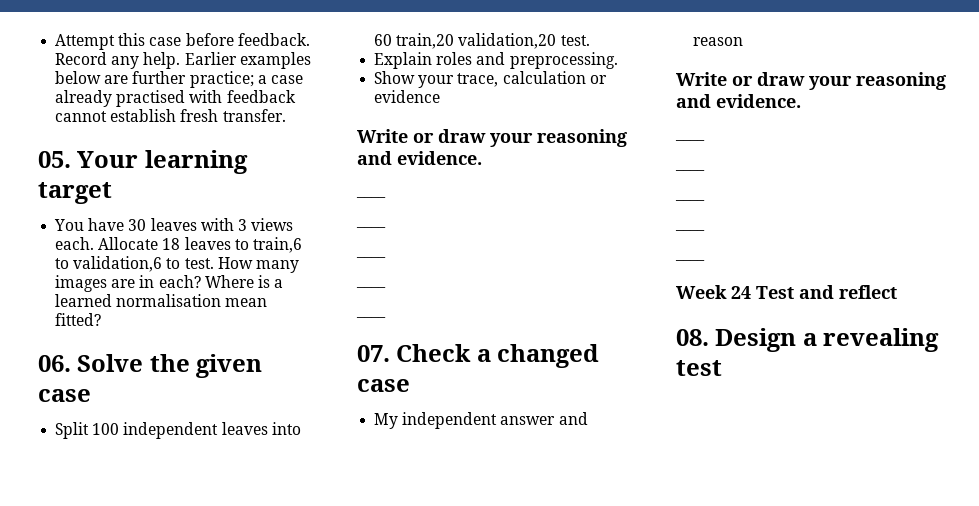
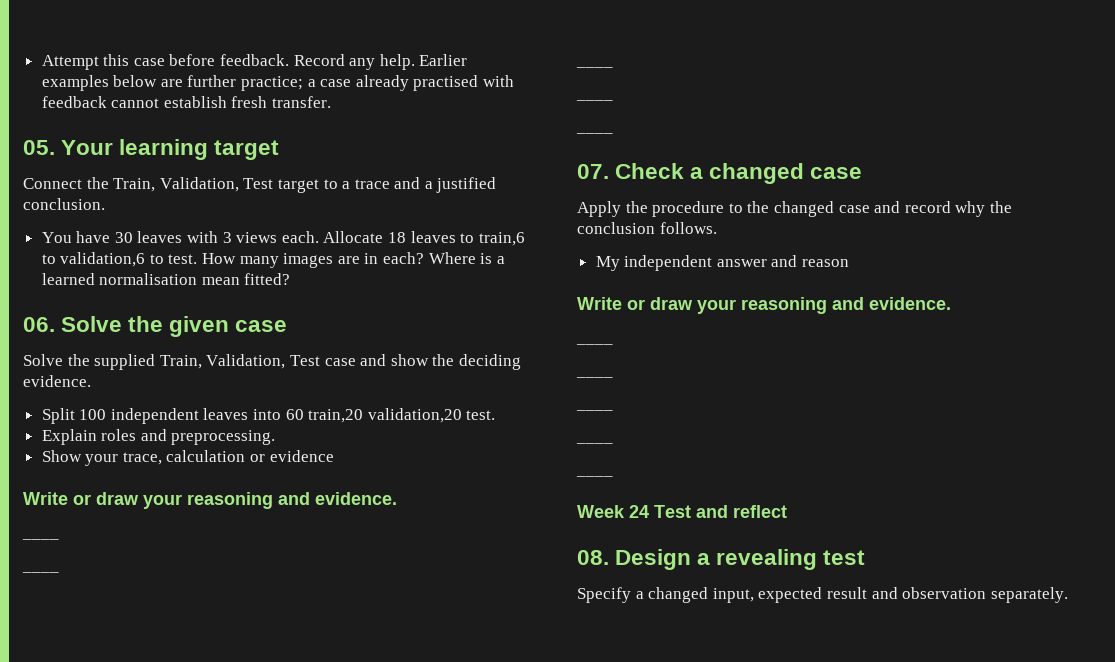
(112, 193) none -> [23,177,497,193] [23,198,105,210] // Connect the Train, Validation, Test target to a trace and a justified conclusion.
(91, 395) none -> [23,354,521,370] [23,375,91,387] // Solve the supplied Train, Validation, Test case and show the deciding evidence.
(410, 385) none -> [577,201,1012,217] [577,222,717,234] // Apply the procedure to the changed case and record why the conclusion follows.
(722, 368) none -> [577,587,1068,603] // Specify a changed input, expected result and observation separately.

